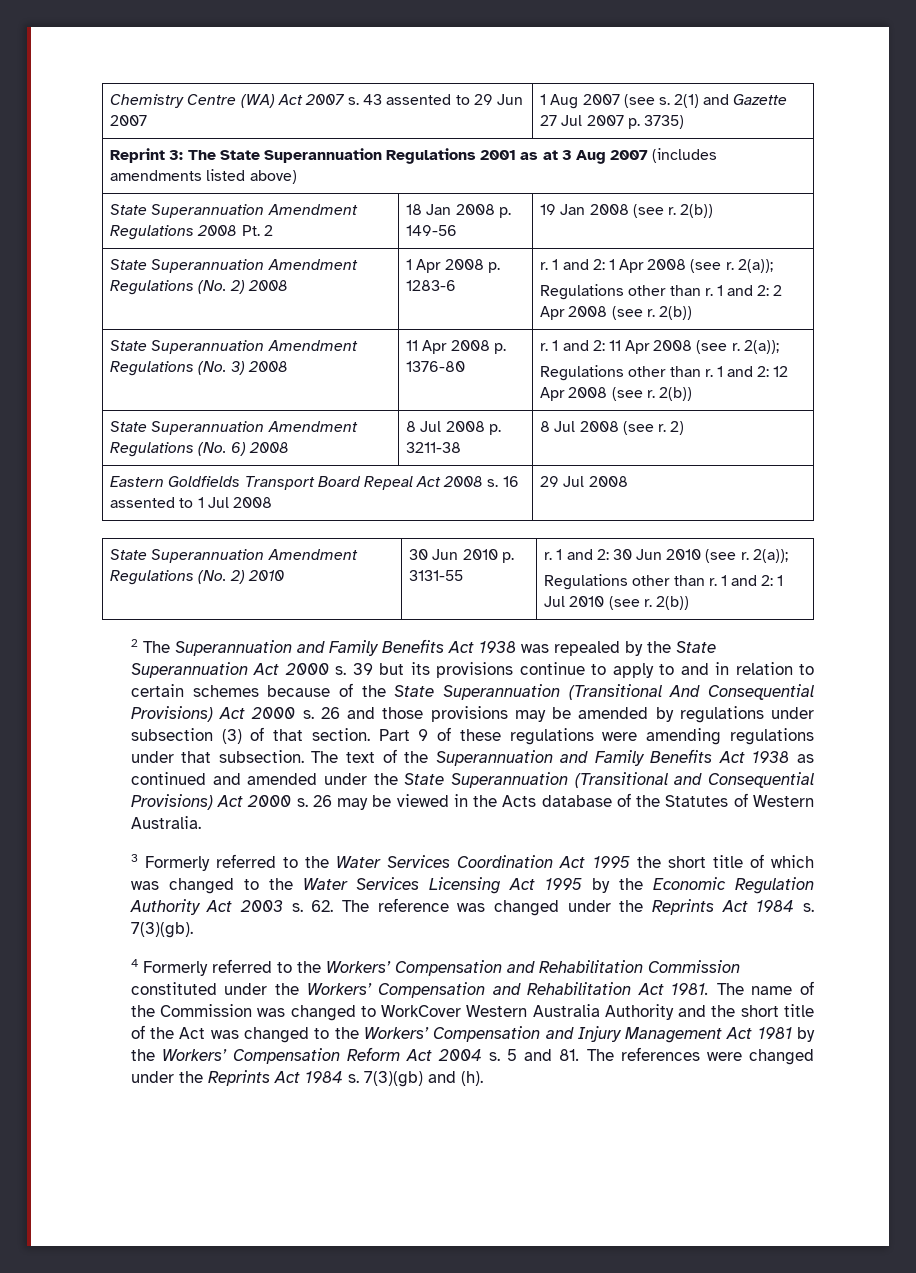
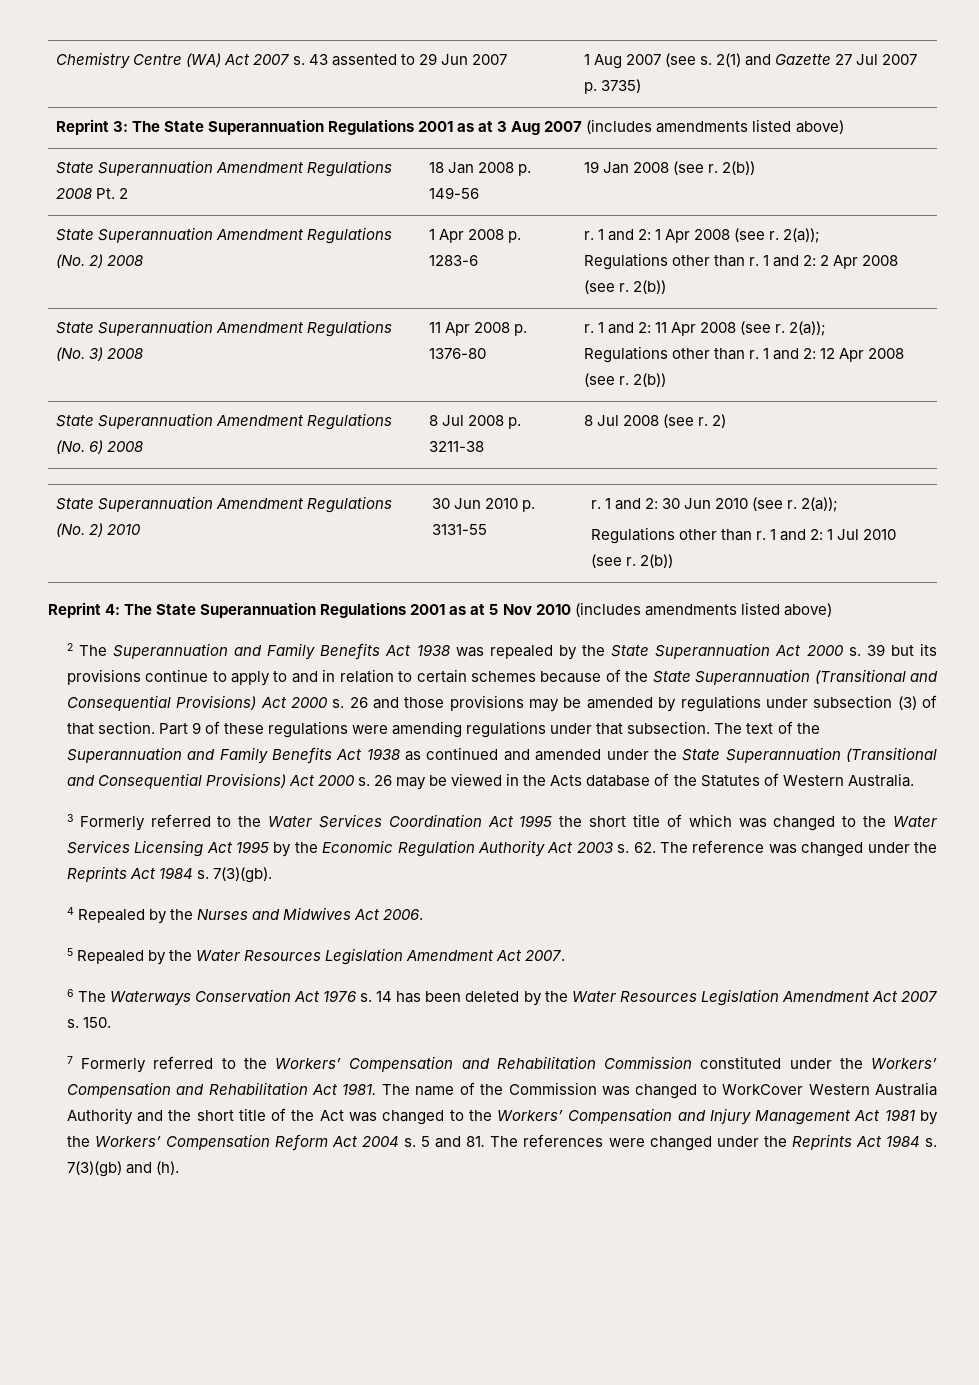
[110,476,519,490] [110,497,272,508] [540,476,628,487] // Eastern Goldfields Transport Board Repeal Act 2008 s. 16 assented to 1 Jul 2008 | 29 Jul 2008 -> (727, 421) none
(689, 603) none -> [48,602,832,618] // Reprint 4: The State Superannuation Regulations 2001 as at 5 Nov 2010 (includes amendments listed above)
[669,685,701,697] And -> [910,671,939,682] and
(138, 963) none -> [77,907,424,924] [66,948,566,965] [66,989,937,1006] [66,1017,111,1028] [66,1056,73,1064] Repealed by the Nurses and Midwives Act 2006. // 5 Repealed by the Water Resources Legislation Amendment Act 2007. // 6 The Waterways Conservation Act 1976 s. 14 has been deleted by the Water Resources Legislation Amendment Act 2007 s. 150. // 7

